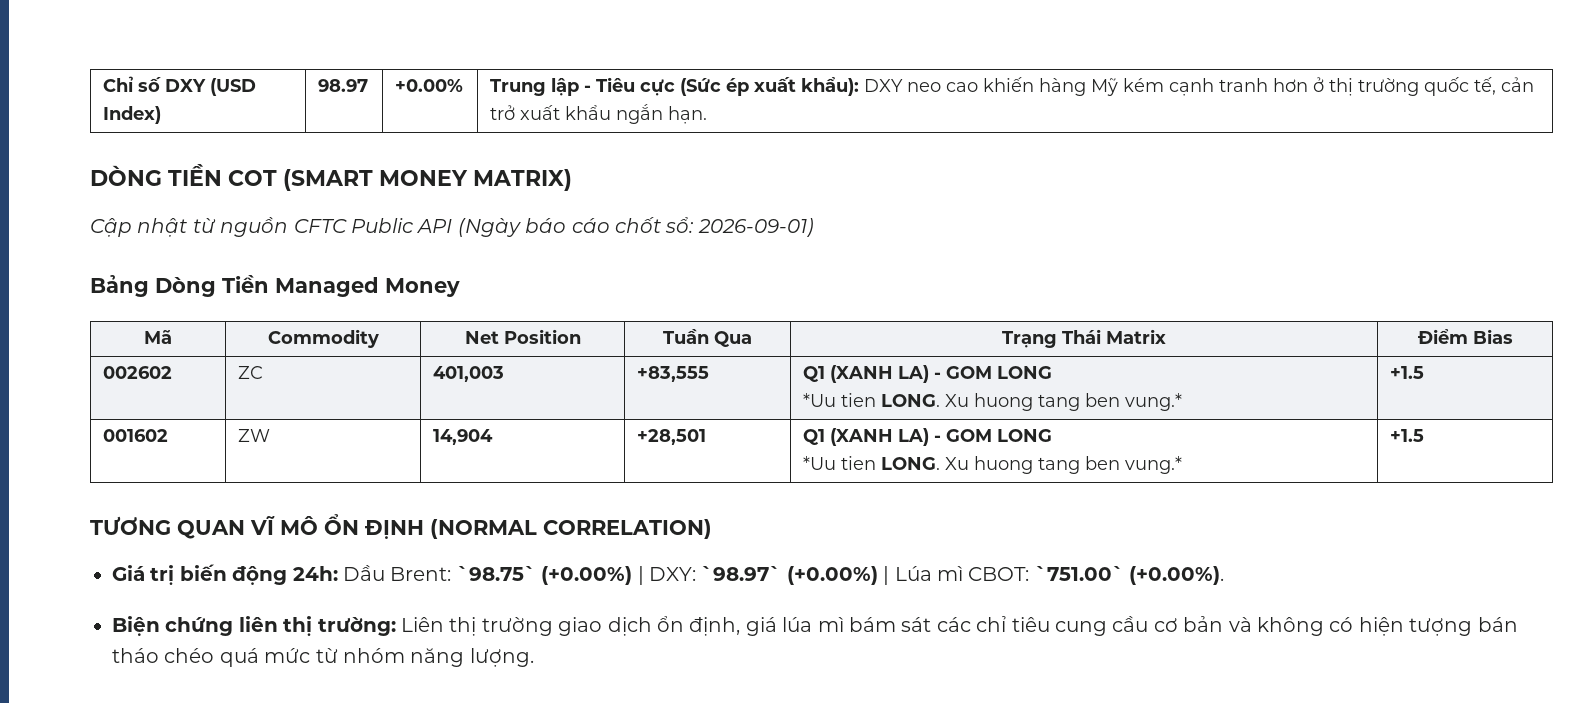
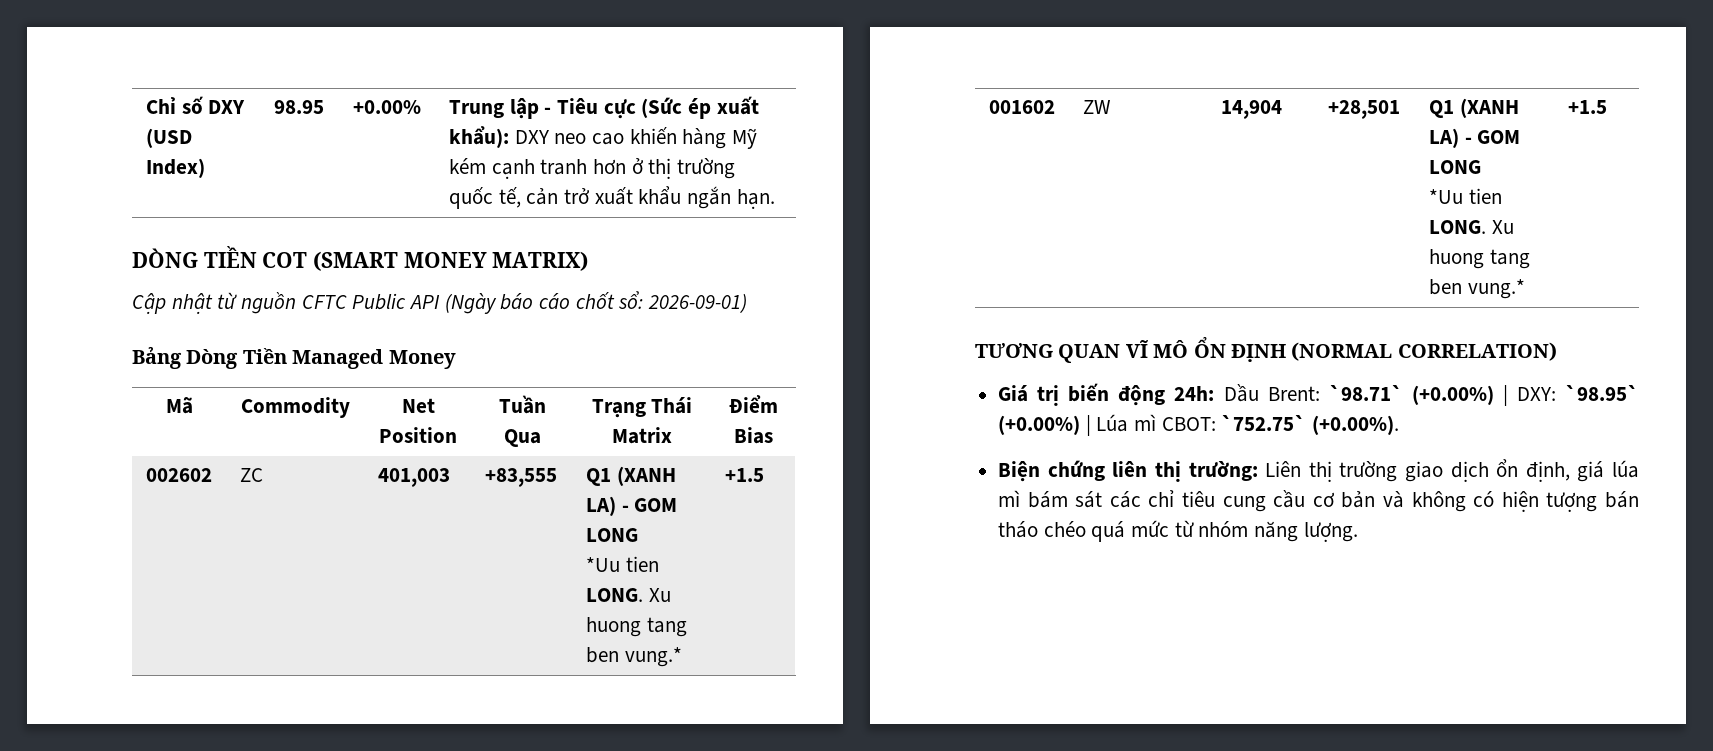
[317,79,368,92] 98.97 -> [273,100,324,114] 98.95
[456,566,536,581] `98.75` -> [1328,385,1403,401] `98.71`
[701,566,782,581] `98.97` -> [1565,385,1639,401] `98.95`
[1034,566,1124,581] `751.00` -> [1221,415,1307,431] `752.75`

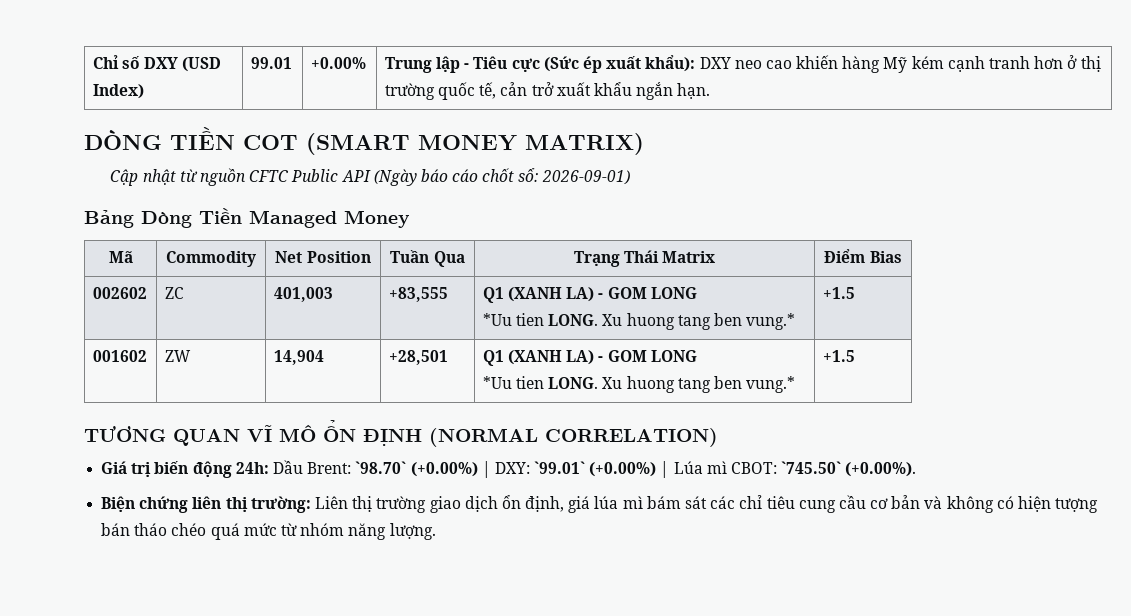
[273,100,324,114] 98.95 -> [250,57,292,69] 99.01
[1328,385,1403,401] `98.71` -> [355,461,407,474] `98.70`
[1565,385,1639,401] `98.95` -> [534,461,586,474] `99.01`
[1221,415,1307,431] `752.75` -> [781,461,842,474] `745.50`

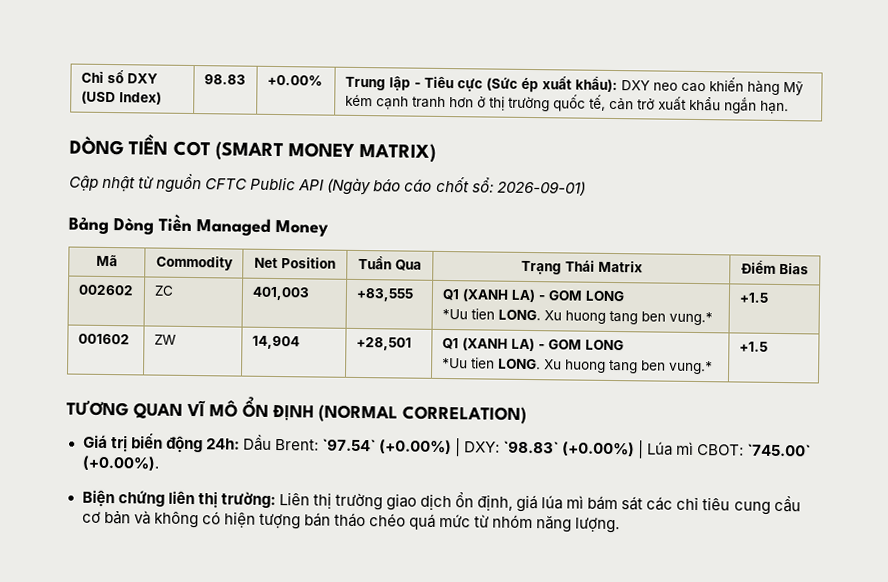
[250,57,292,69] 99.01 -> [203,74,246,85] 98.83
[355,461,407,474] `98.70` -> [321,438,376,452] `97.54`
[534,461,586,474] `99.01` -> [503,440,560,454] `98.83`
[781,461,842,474] `745.50` -> [747,443,812,457] `745.00`

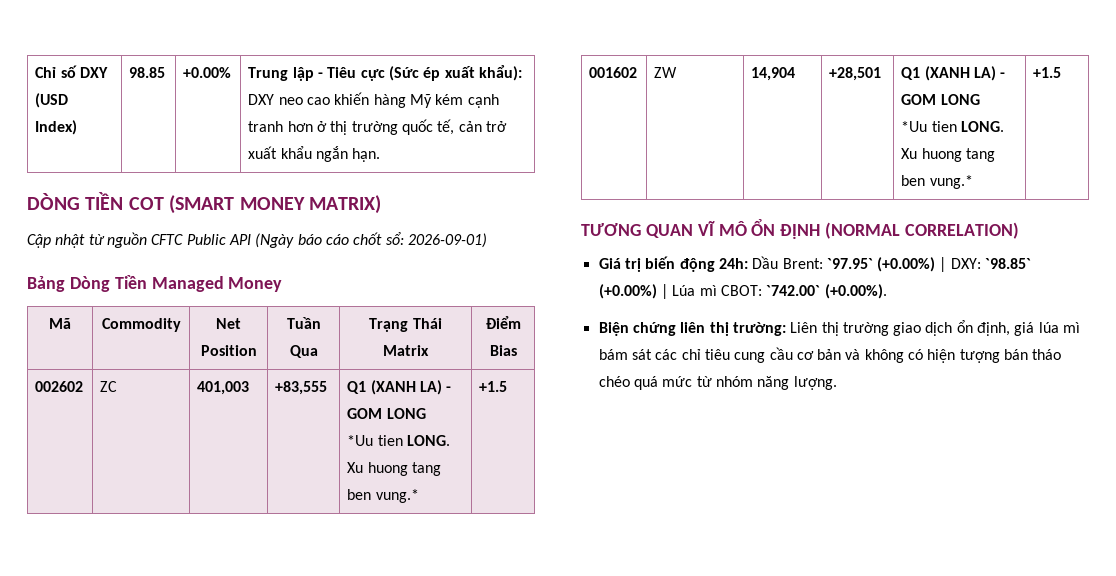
[203,74,246,85] 98.83 -> [129,67,166,78] 98.85
[321,438,376,452] `97.54` -> [826,258,873,269] `97.95`
[503,440,560,454] `98.83` -> [985,258,1032,269] `98.85`
[747,443,812,457] `745.00` -> [766,285,821,296] `742.00`

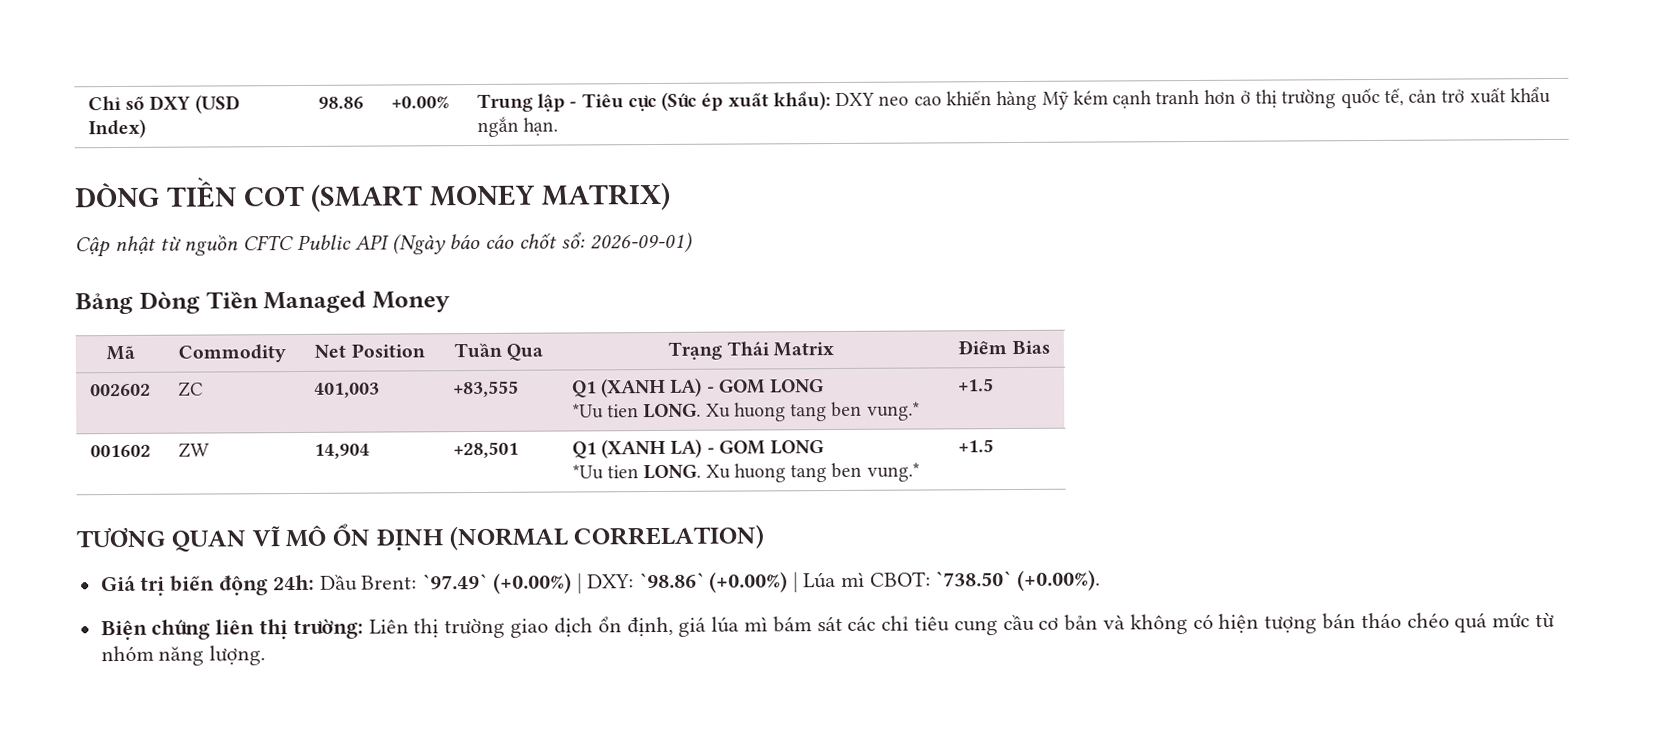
[129,67,166,78] 98.85 -> [317,96,364,109] 98.86
[826,258,873,269] `97.95` -> [422,573,489,590] `97.49`
[985,258,1032,269] `98.85` -> [638,572,705,589] `98.86`
[766,285,821,296] `742.00` -> [935,571,1013,587] `738.50`

